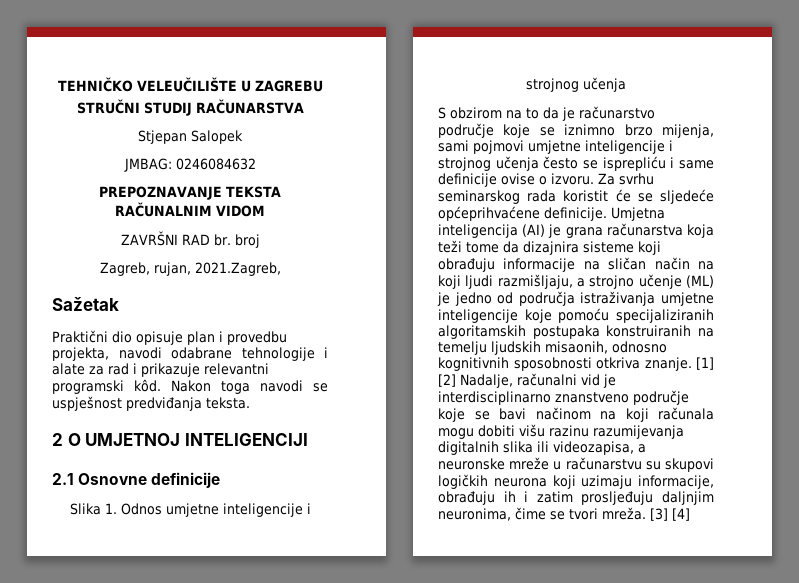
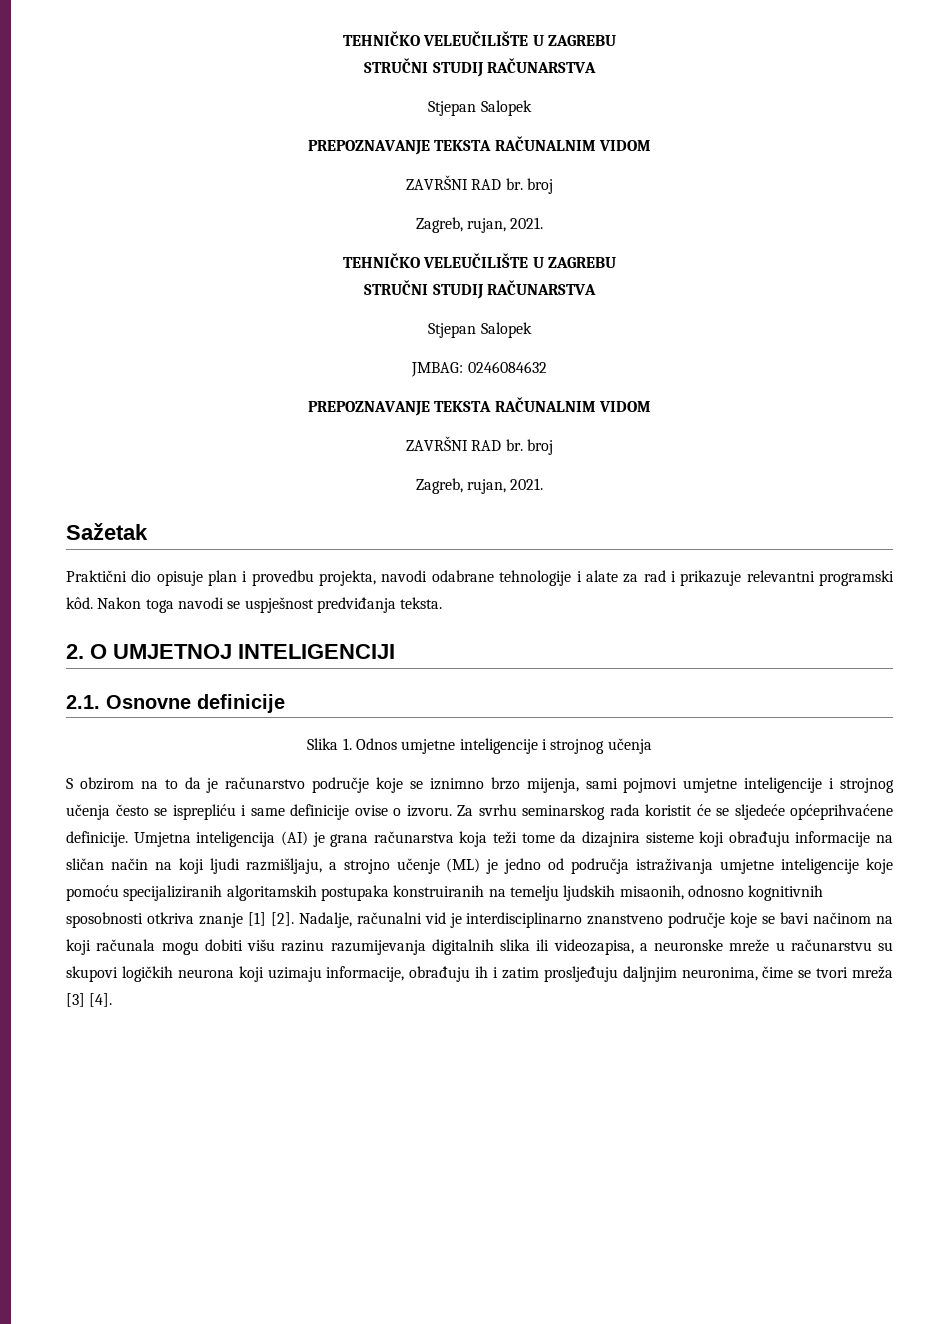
[57,77,323,92] [76,99,304,116] [138,130,243,144] TEHNIČKO VELEUČILIŠTE U ZAGREBU // STRUČNI STUDIJ RAČUNARSTVA // Stjepan Salopek -> [343,31,616,46] [364,58,596,77] [428,100,532,116] [308,136,651,155] [406,175,553,194] [415,217,544,233] [343,253,616,268] [364,280,596,299] [428,322,532,338] TEHNIČKO VELEUČILIŠTE U ZAGREBU // STRUČNI STUDIJ RAČUNARSTVA // Stjepan Salopek // PREPOZNAVANJE TEKSTA RAČUNALNIM VIDOM // ZAVRŠNI RAD br. broj // Zagreb, rujan, 2021. // TEHNIČKO VELEUČILIŠTE U ZAGREBU // STRUČNI STUDIJ RAČUNARSTVA // Stjepan Salopek
[194,262,281,276] 2021.Zagreb, -> [510,478,544,490] 2021.
[52,433,63,446] 2 -> [66,644,84,659] 2.
[52,473,74,485] 2.1 -> [66,695,100,709] 2.1.
[644,357,714,371] [438,374,456,387] znanje. [1] [2] -> [198,912,294,928] znanje [1] [2].
[602,507,690,521] mreža. [3] [4] -> [852,966,893,979] [66,993,113,1007] mreža [3] [4].

